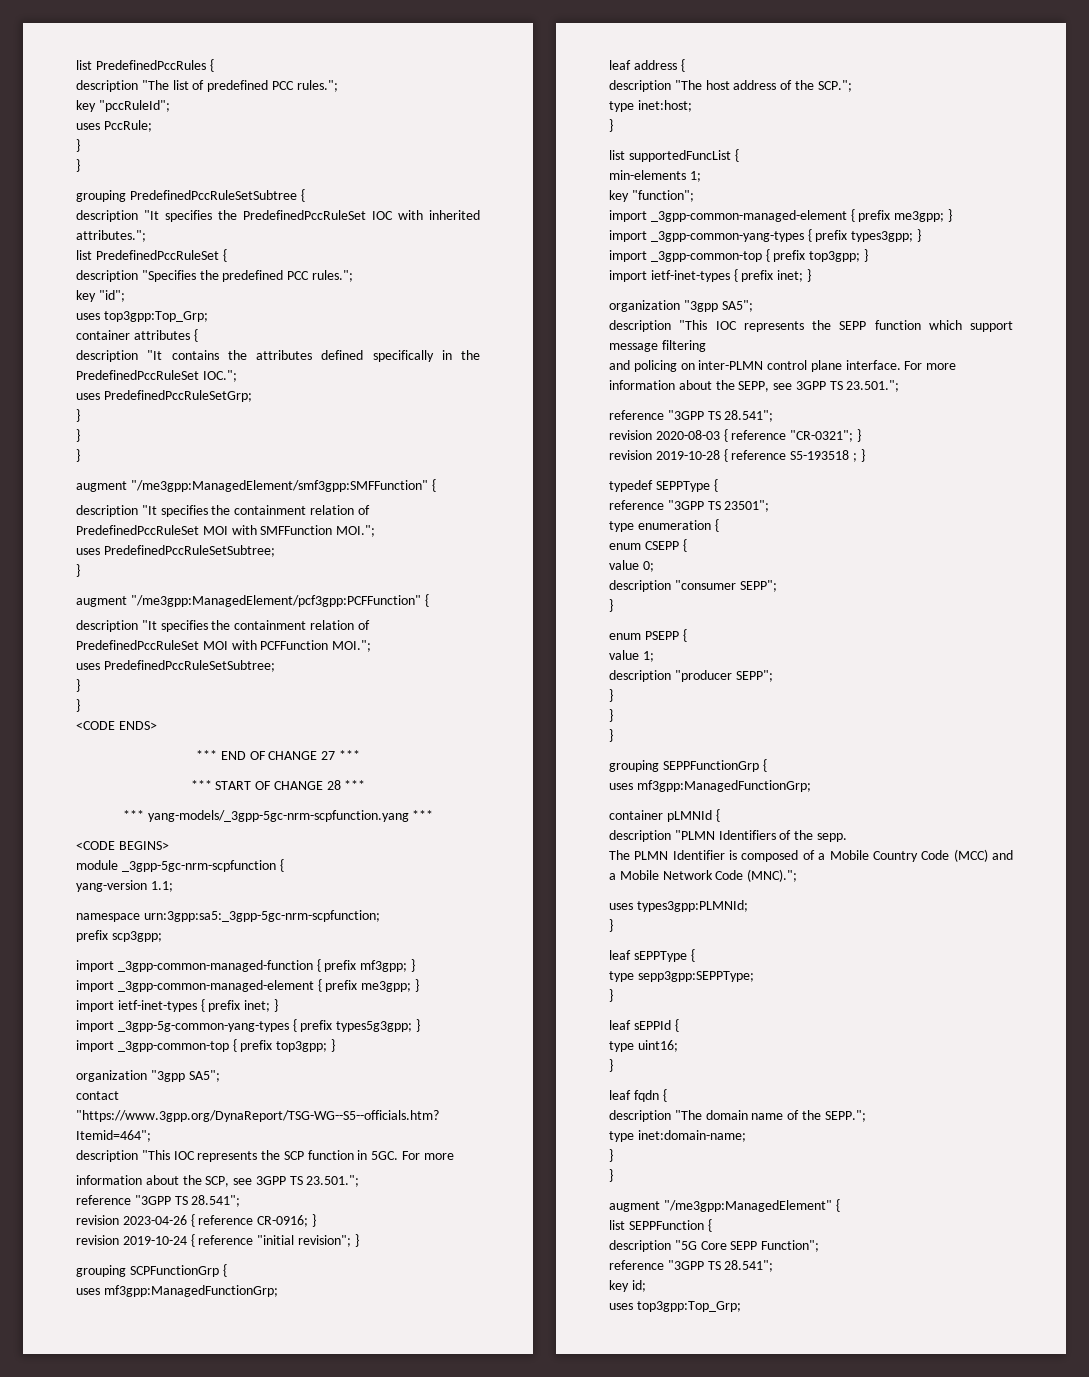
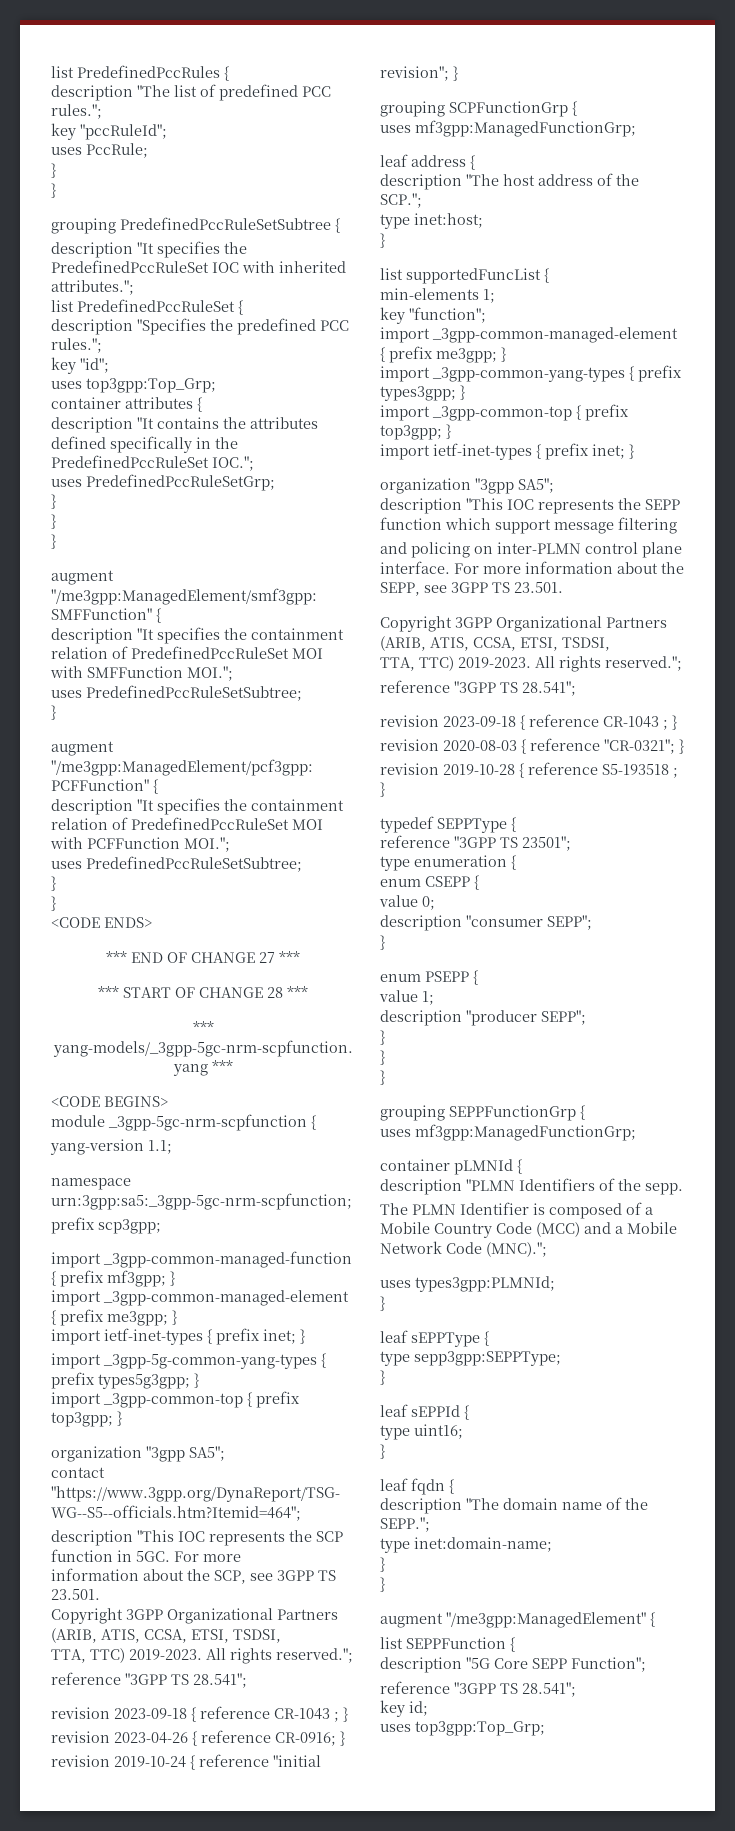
[306,1175,360,1187] [76,1195,241,1207] 23.501."; // reference "3GPP TS 28.541"; -> [51,1589,100,1600] [51,1608,338,1624] [51,1628,281,1643] [51,1648,353,1664] [51,1672,247,1688] [51,1706,348,1722] 23.501. // Copyright 3GPP Organizational Partners (ARIB, ATIS, CCSA, ETSI, TSDSI, // TTA, TTC) 2019-2023. All rights reserved."; // reference "3GPP TS 28.541"; // revision 2023-09-18 { reference CR-1043 ; }
[846,380,900,392] [609,410,774,422] 23.501."; // reference "3GPP TS 28.541"; -> [514,582,563,593] [380,616,667,632] [380,636,610,651] [380,656,682,672] [380,680,576,696] [380,714,677,730] 23.501. // Copyright 3GPP Organizational Partners (ARIB, ATIS, CCSA, ETSI, TSDSI, // TTA, TTC) 2019-2023. All rights reserved."; // reference "3GPP TS 28.541"; // revision 2023-09-18 { reference CR-1043 ; }

